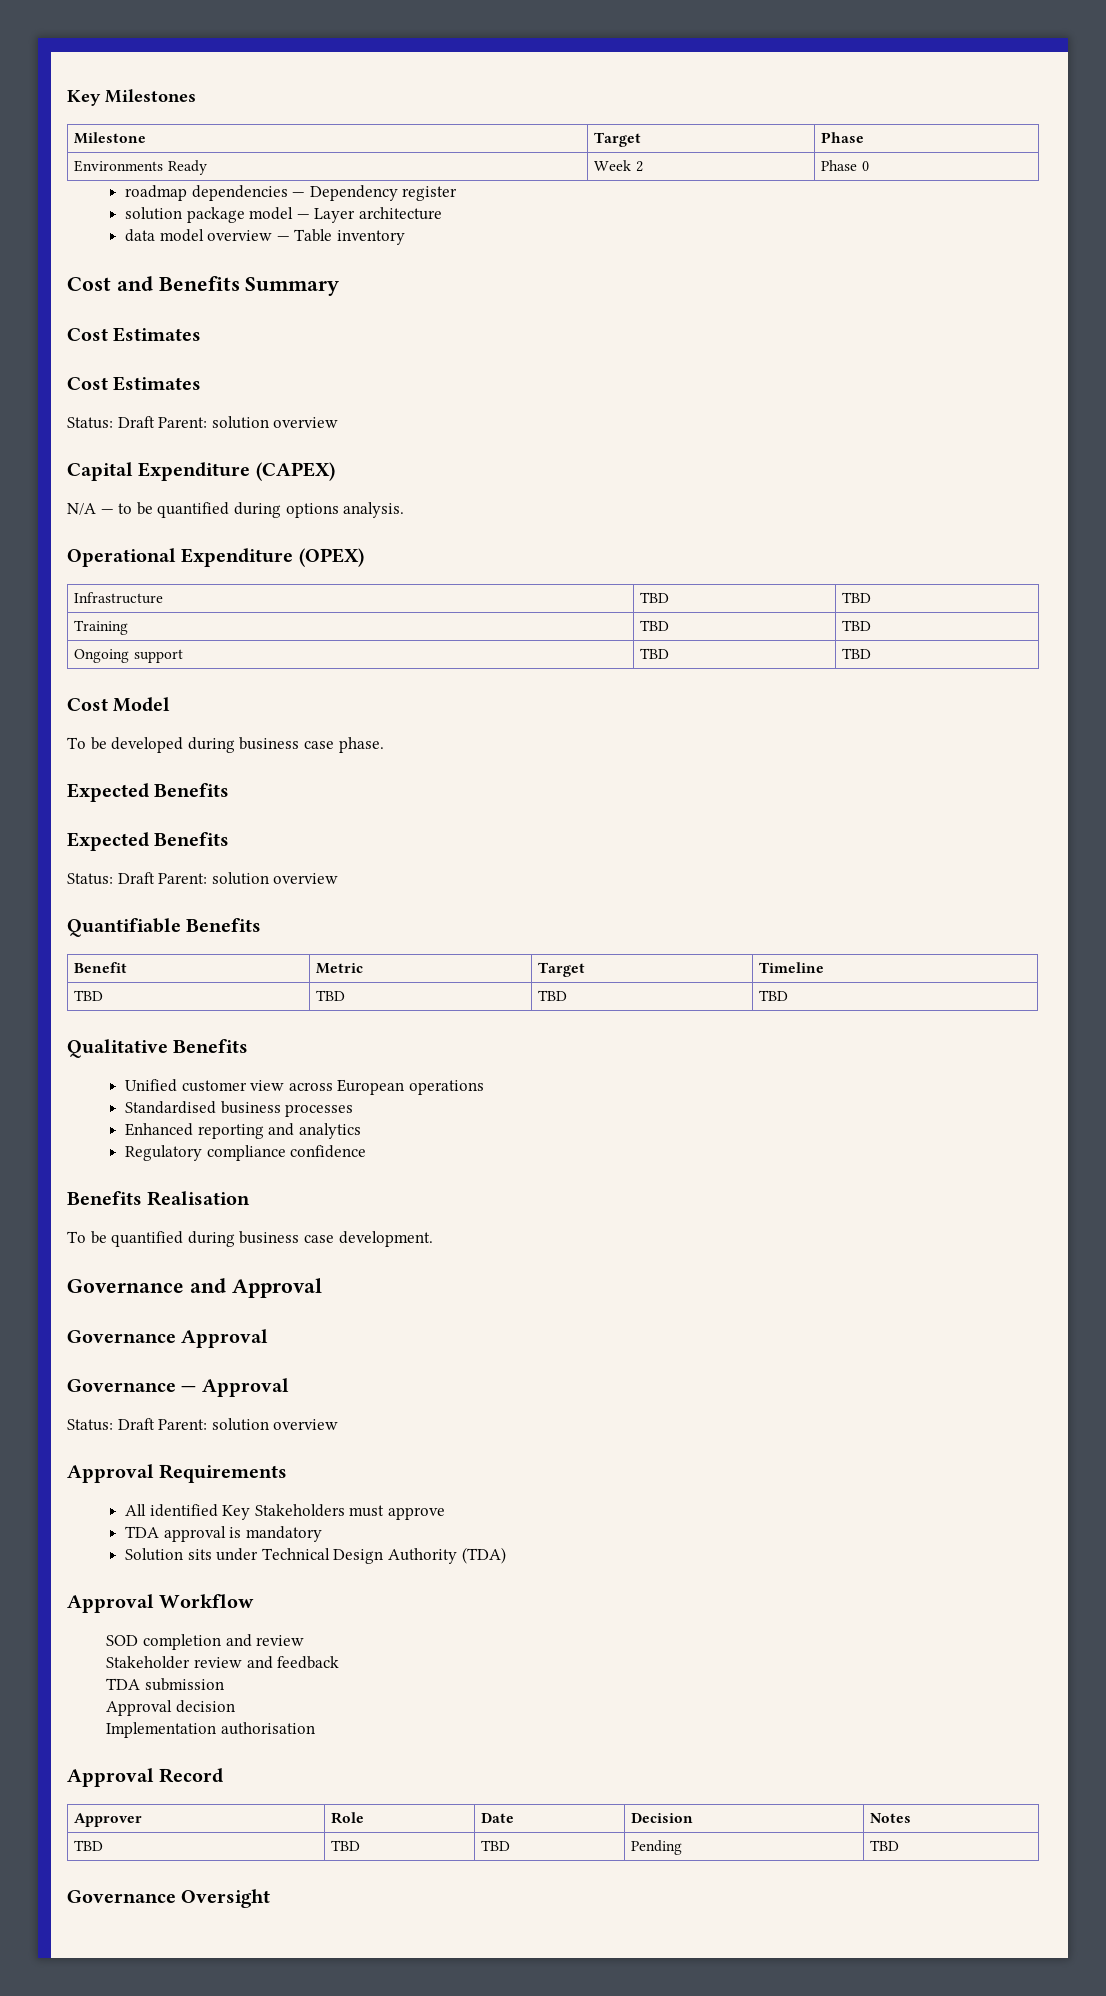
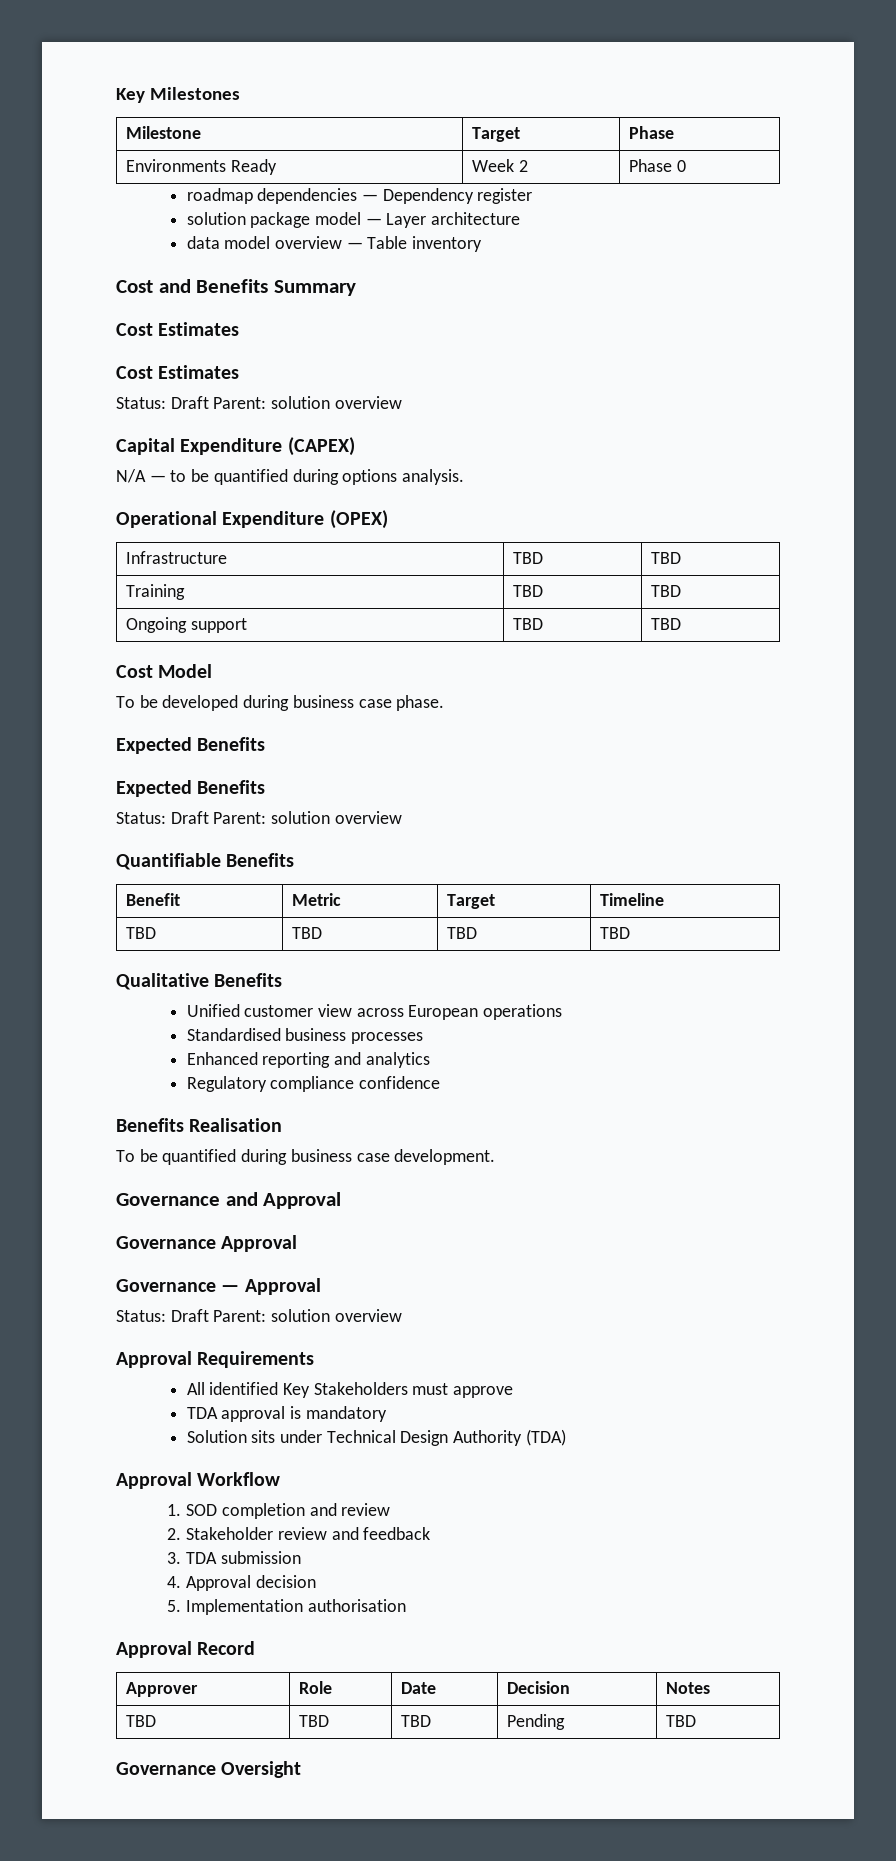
(255, 1601) none -> [167,1504,182,1516] 1.
(305, 1640) none -> [167,1528,182,1540] 2.
(340, 1662) none -> [167,1552,182,1564] 3.
(224, 1684) none -> [167,1576,182,1588] 4.
(235, 1706) none -> [167,1600,182,1612] 5.

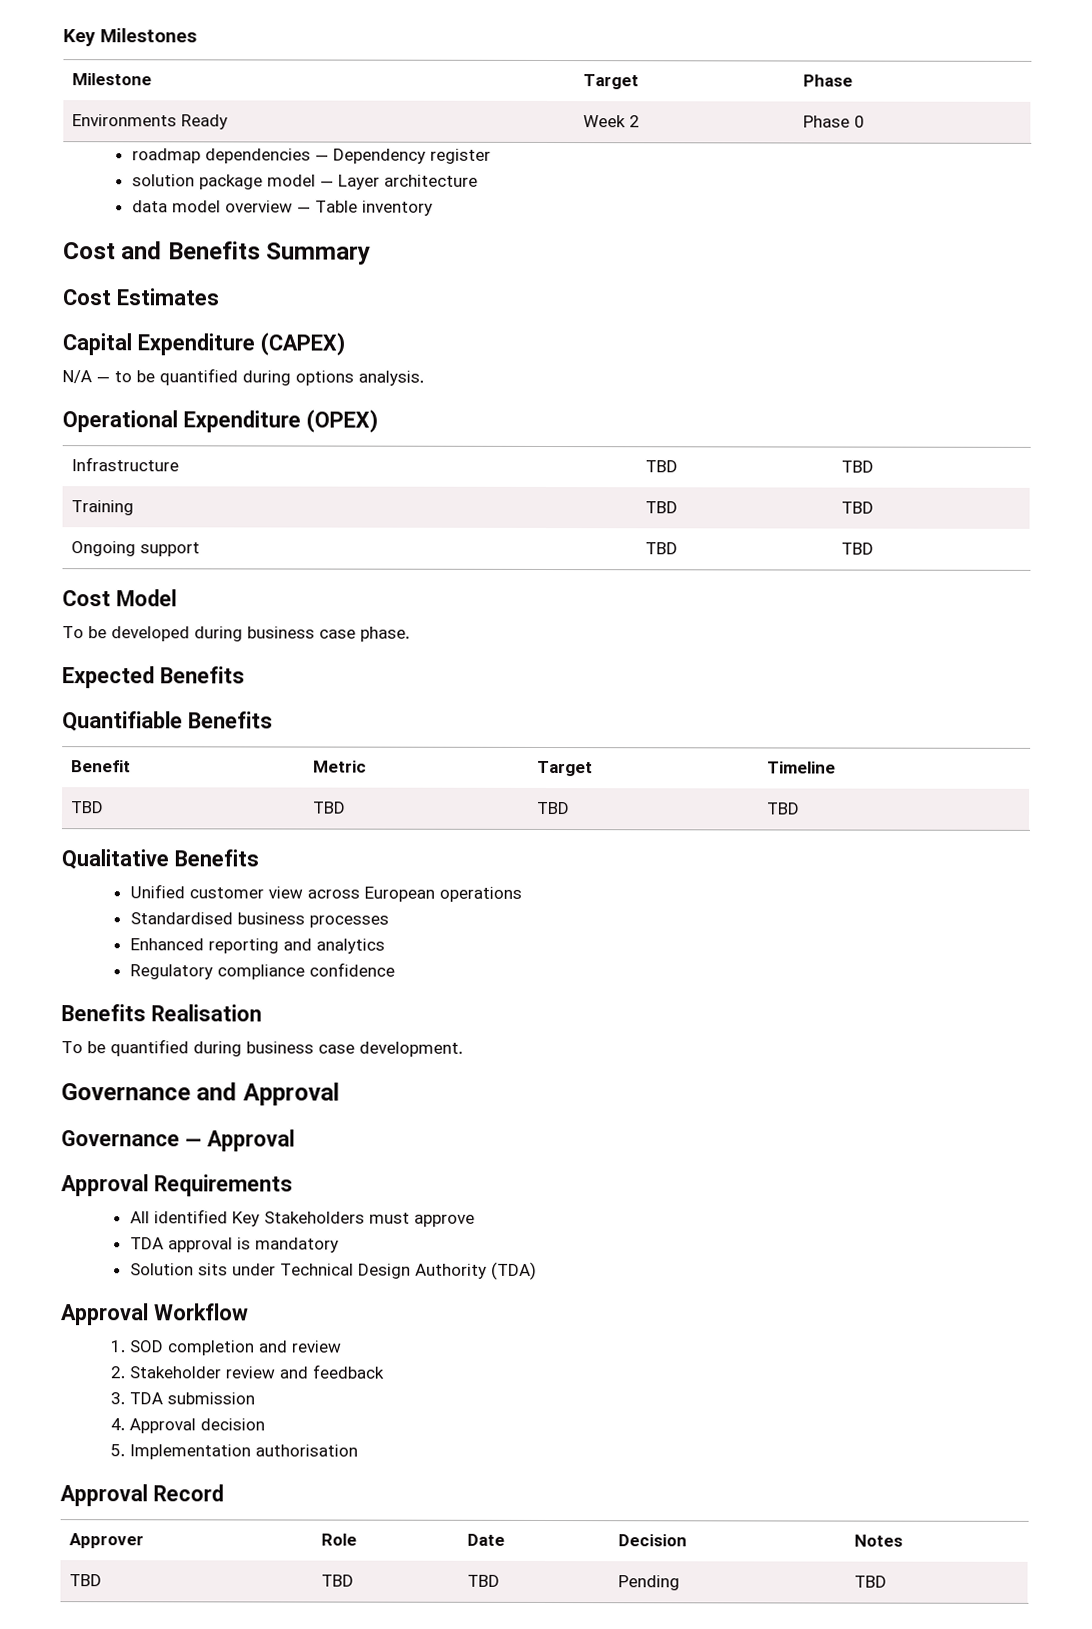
[116,365,240,379] [116,396,402,409] // Cost Estimates // Status: Draft Parent: solution overview -> (220, 297) none
[116,780,266,797] [116,811,402,824] // Expected Benefits // Status: Draft Parent: solution overview -> (245, 675) none
[116,1235,298,1252] // Governance Approval -> (340, 1094) none
[116,1309,402,1322] // Status: Draft Parent: solution overview -> (295, 1140) none
[116,1761,302,1778] // Governance Oversight -> (887, 1581) none

